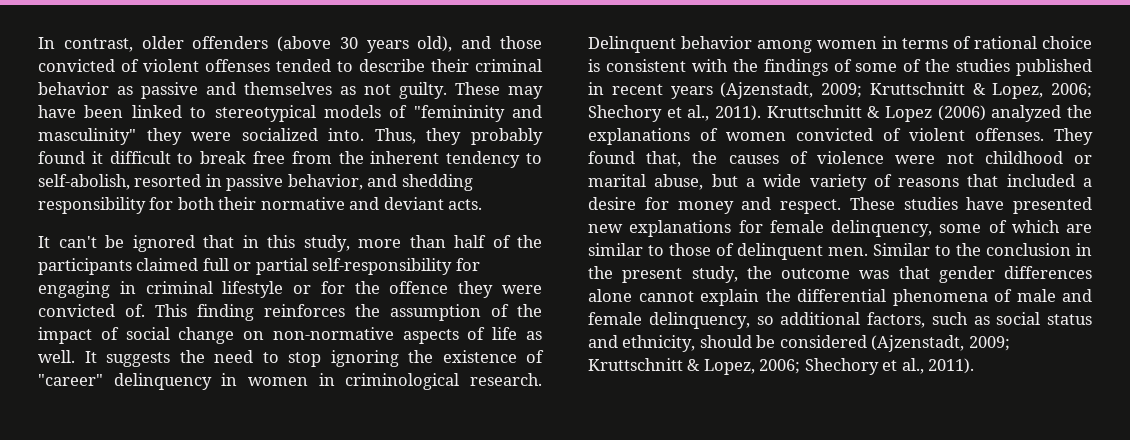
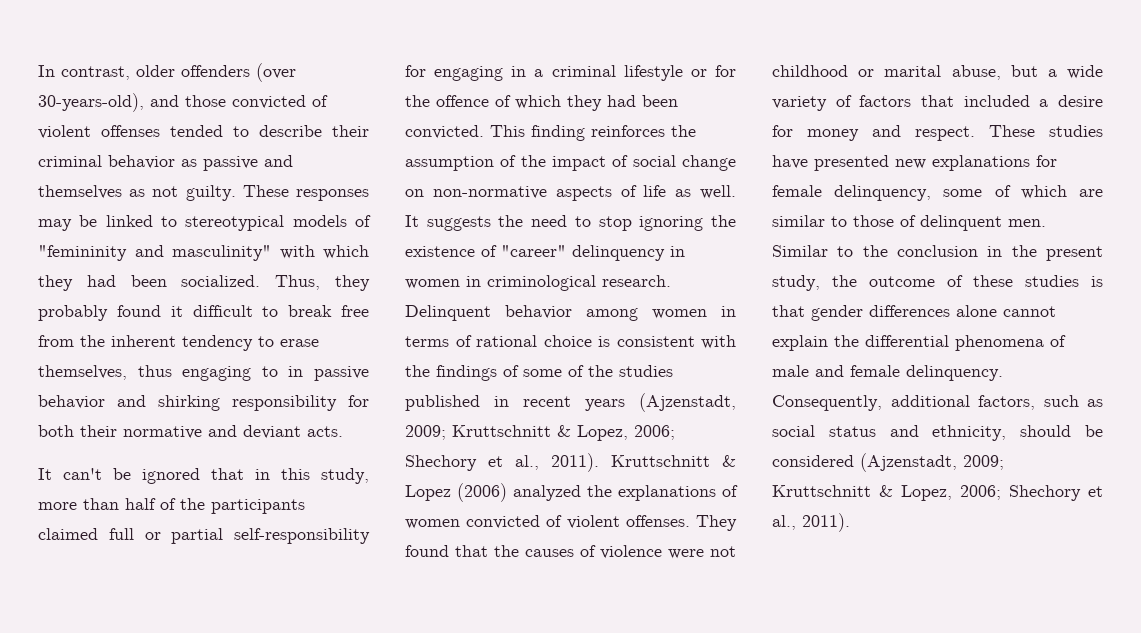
[277,36,453,53] (above 30 years old), -> [256,63,296,82] [38,93,144,112] (over 30-years-old),
[508,86,543,99] [38,105,124,118] may have been -> [296,189,369,201] [38,215,98,231] responses may be
[146,128,365,145] they were socialized into. -> [279,245,369,259] [38,275,261,291] with which they had been socialized.
[38,174,473,191] self-abolish, resorted in passive behavior, and shedding -> [280,339,319,347] [38,365,369,381] [38,395,220,411] erase themselves, thus engaging to in passive behavior and shirking
(136, 287) none -> [534,69,544,77] a
[458,281,542,298] [38,304,145,317] they were convicted of. -> [495,95,678,111] [405,125,484,139] of which they had been convicted.
[646,151,682,167] that, -> [455,545,488,557] that
[898,178,960,187] reasons -> [859,95,912,107] factors
[859,270,890,279] was -> [947,275,1103,287] of these studies is
[648,312,774,329] delinquency, so -> [906,365,1003,381] [772,395,882,411] delinquency. Consequently,

